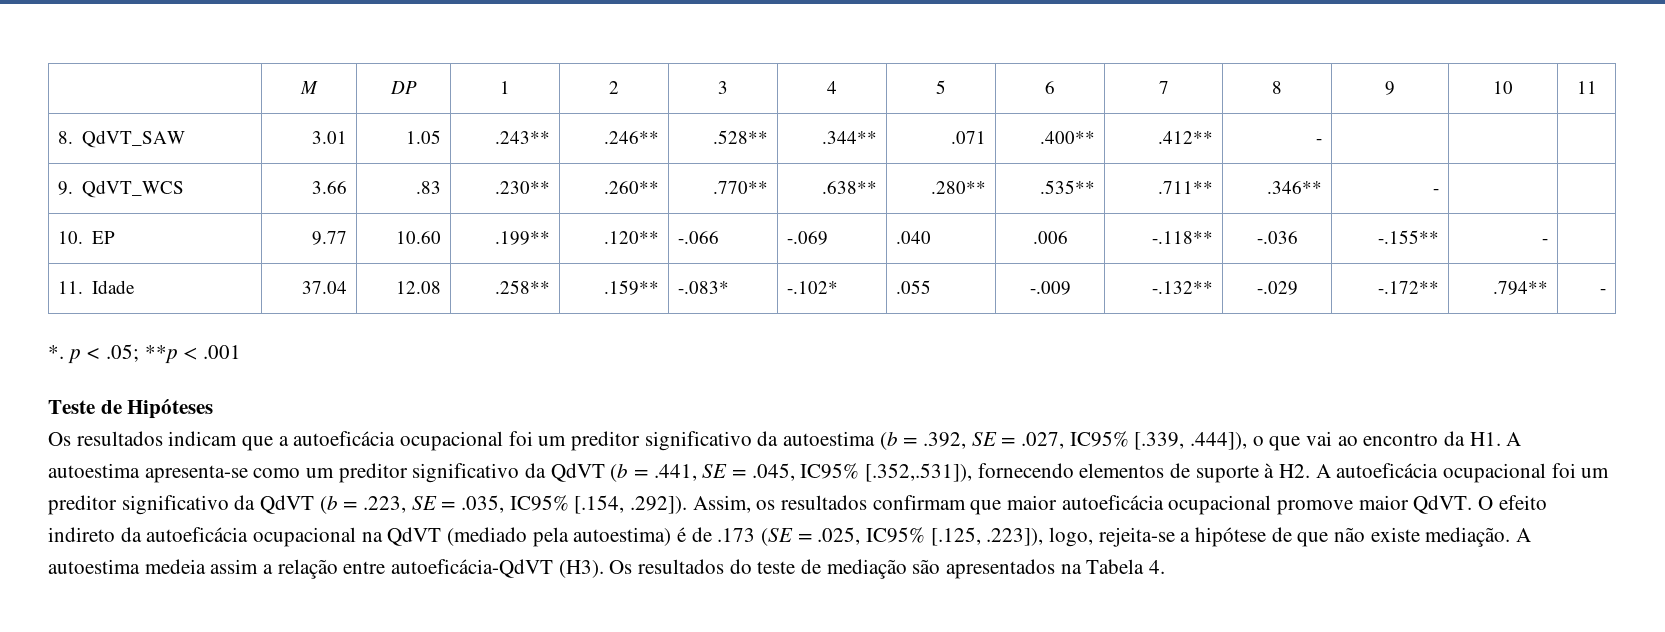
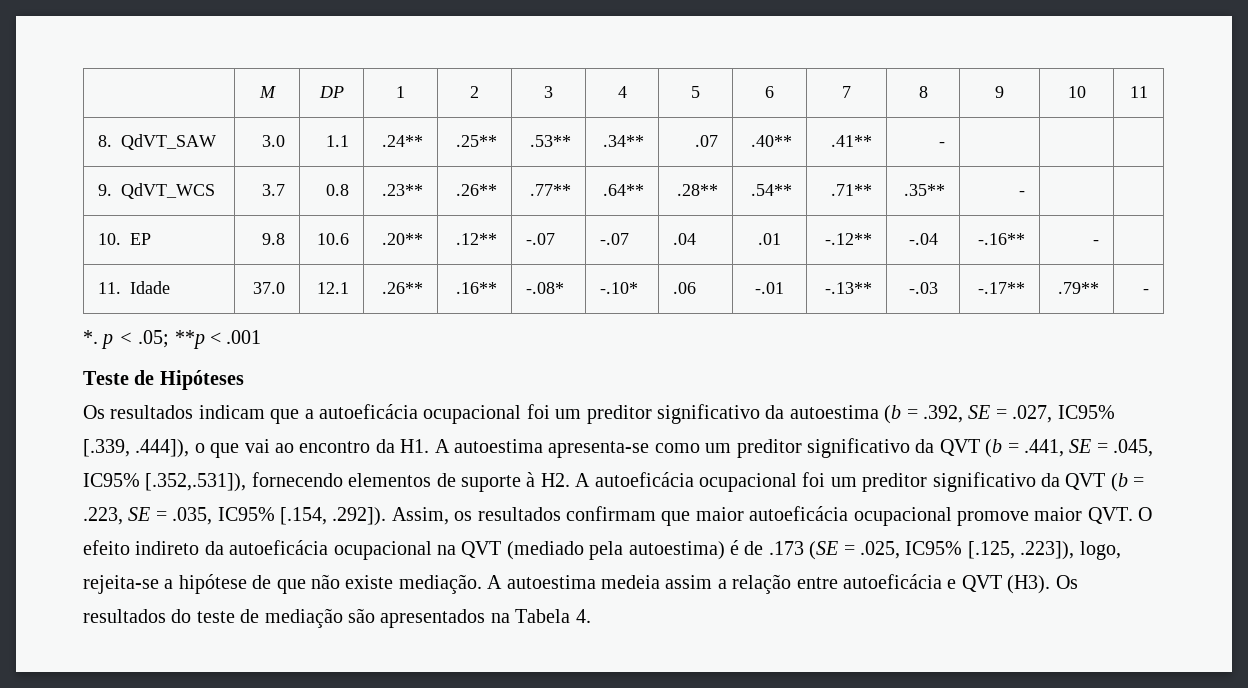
[312,131,348,144] [406,130,442,144] [495,131,551,144] [604,131,660,144] [713,130,769,144] [822,131,878,144] [951,131,987,144] [1040,131,1096,144] [1158,131,1214,144] [1316,139,1323,144] [57,180,185,198] [312,181,348,194] [416,181,442,194] [495,181,551,194] [604,181,660,194] [713,181,769,194] [822,181,878,194] [931,181,987,194] [1040,180,1096,194] [1158,181,1214,194] [1267,181,1323,194] [1433,189,1440,194] [57,231,116,244] [312,231,348,245] [396,231,442,244] [495,231,551,245] [604,231,660,244] [677,231,719,244] [786,231,828,245] [895,231,931,244] [1032,231,1068,244] [1152,231,1214,244] [1256,231,1298,244] [1378,230,1440,244] [1542,239,1549,244] [57,280,136,294] [302,281,348,294] [396,281,442,294] [495,280,551,294] [604,280,660,295] [677,281,729,294] [786,281,838,294] [895,280,931,294] [1029,281,1071,295] [1152,281,1214,294] [1256,281,1298,295] [1378,281,1440,294] [1493,281,1549,295] 3.01 | 1.05 | .243** | .246** | .528** | .344** | .071 | .400** | .412** | - | | | // 9. QdVT_WCS | 3.66 | .83 | .230** | .260** | .770** | .638** | .280** | .535** | .711** | .346** | - | | // 10. EP | 9.77 | 10.60 | .199** | .120** | -.066 | -.069 | .040 | .006 | -.118** | -.036 | -.155** | - | // 11. Idade | 37.04 | 12.08 | .258** | .159** | -.083* | -.102* | .055 | -.009 | -.132** | -.029 | -.172** | .794** -> [261,135,285,147] [325,135,349,147] [381,135,423,147] [455,135,497,147] [529,135,571,147] [602,135,644,147] [694,135,718,147] [750,135,792,147] [830,135,872,147] [938,142,945,147] [98,183,216,199] [261,184,285,196] [325,184,349,196] [381,184,423,196] [455,184,497,196] [529,184,571,196] [602,184,644,196] [676,184,718,196] [750,184,792,196] [830,184,872,196] [903,184,945,196] [1018,191,1025,196] [98,233,152,245] [261,233,285,245] [316,233,349,245] [381,233,423,245] [455,233,497,245] [526,233,556,245] [600,233,630,245] [673,233,697,245] [758,233,781,245] [824,233,872,245] [908,233,938,245] [977,233,1025,245] [1092,240,1099,245] [98,281,171,294] [252,282,285,294] [316,282,349,294] [381,282,423,294] [455,282,497,294] [526,282,565,294] [600,282,639,294] [673,282,697,294] [755,282,784,294] [824,282,872,294] [908,282,938,294] [977,282,1025,294] [1057,282,1099,294] 3.0 | 1.1 | .24** | .25** | .53** | .34** | .07 | .40** | .41** | - | | | // 9. QdVT_WCS | 3.7 | 0.8 | .23** | .26** | .77** | .64** | .28** | .54** | .71** | .35** | - | | // 10. EP | 9.8 | 10.6 | .20** | .12** | -.07 | -.07 | .04 | .01 | -.12** | -.04 | -.16** | - | // 11. Idade | 37.0 | 12.1 | .26** | .16** | -.08* | -.10* | .06 | -.01 | -.13** | -.03 | -.17** | .79**
[550,463,605,482] QdVT -> [939,439,980,456] QVT
[260,495,315,514] QdVT -> [1065,473,1106,490] QVT
[1413,495,1473,514] QdVT. -> [1087,507,1133,524] QVT.
[387,527,442,546] QdVT -> [461,541,502,558] QVT
[391,559,554,578] autoeficácia-QdVT -> [842,574,1002,592] autoeficácia e QVT

